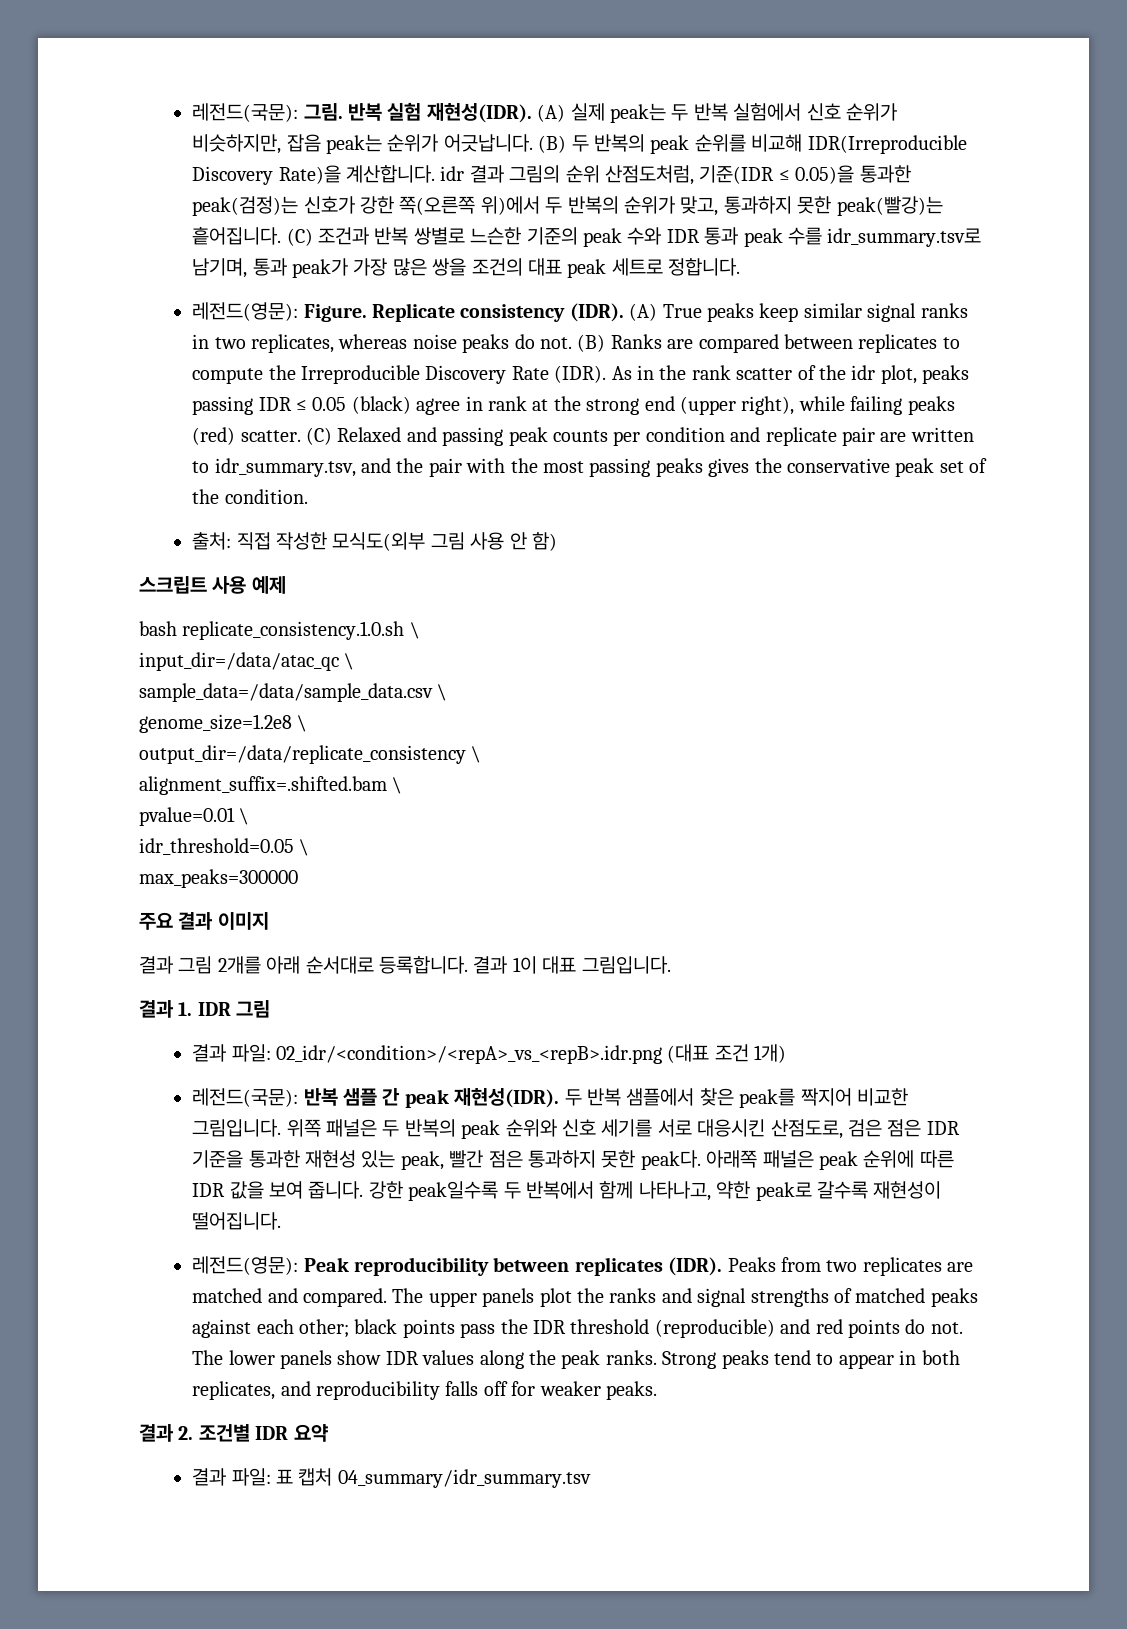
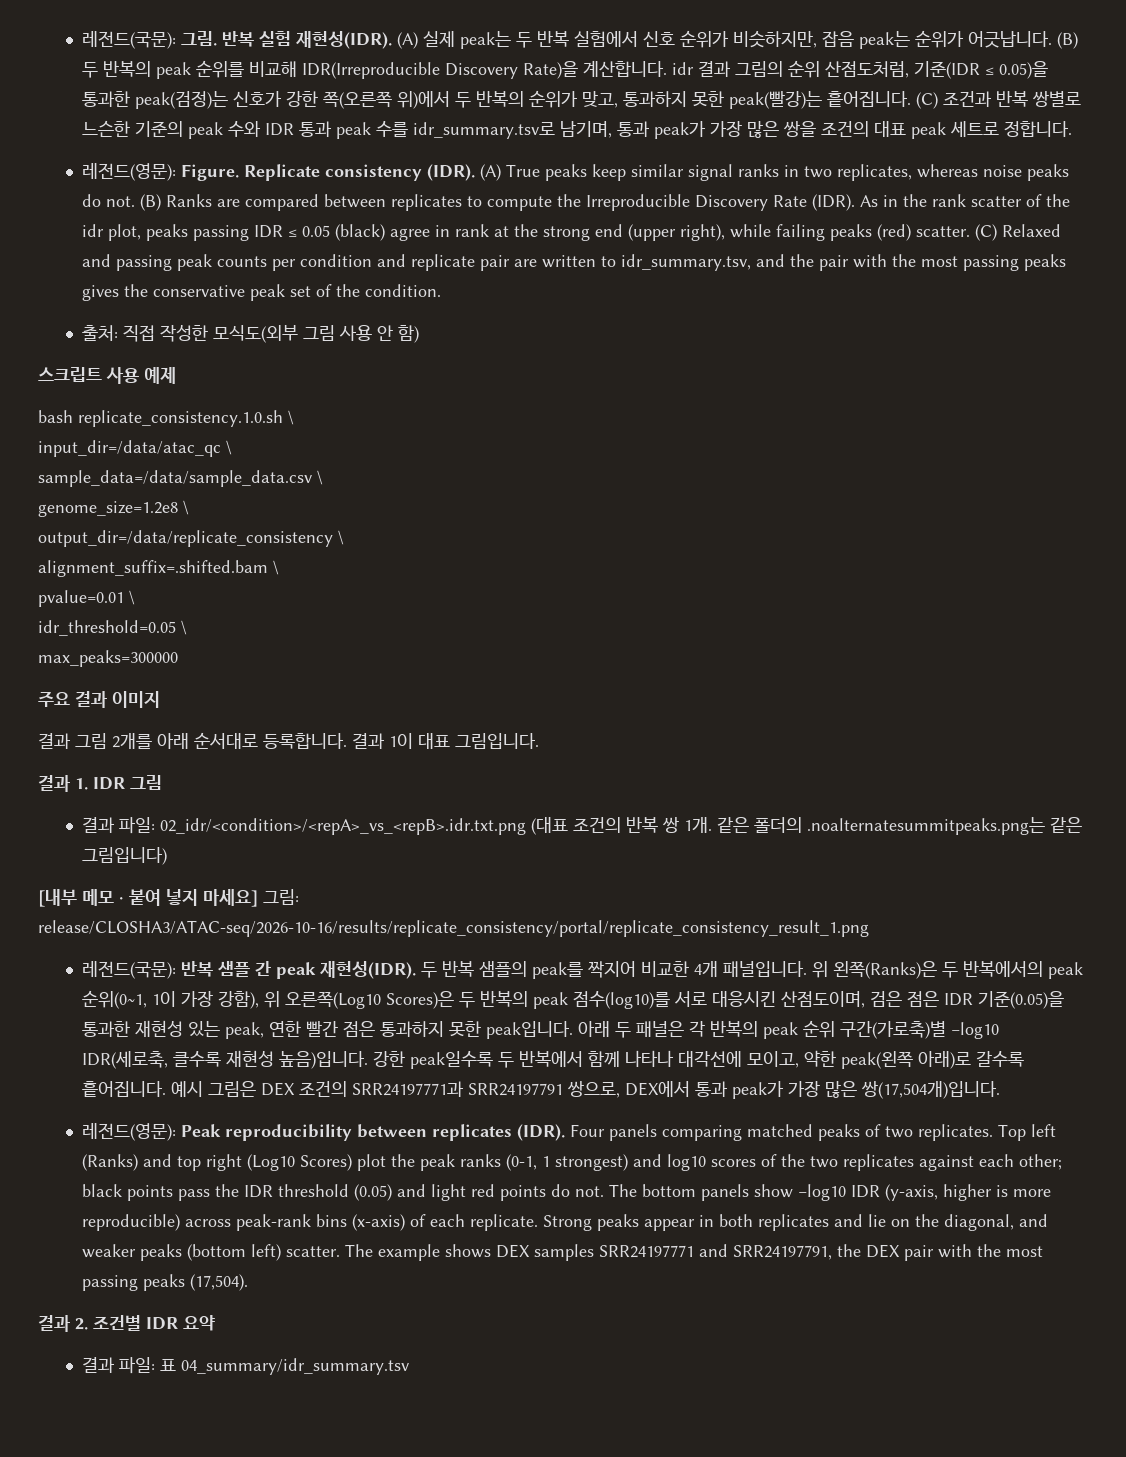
[275,1044,787,1064] 02_idr/<condition>/<repA>_vs_<repB>.idr.png (대표 조건 1개) -> [160,817,1083,835] [82,847,168,865] [38,889,299,907] [38,920,869,937] 02_idr/<condition>/<repA>_vs_<repB>.idr.txt.png (대표 조건의 반복 쌍 1개. 같은 폴더의 .noalternatesummitpeaks.png는 같은 그림입니다) // [내부 메모 · 붙여 넣지 마세요] 그림: release/CLOSHA3/ATAC-seq/2026-10-16/results/replicate_consistency/portal/replicate_consistency_result_1.png
[626,1088,734,1106] 샘플에서 찾은 -> [479,961,528,977] 샘플의
[192,1119,653,1139] 그림입니다. 위쪽 패널은 두 반복의 peak 순위와 신호 세기를 -> [694,961,1084,979] [82,990,671,1009] 4개 패널입니다. 위 왼쪽(Ranks)은 두 반복에서의 peak 순위(0~1, 1이 가장 강함), 위 오른쪽(Log10 Scores)은 두 반복의 peak 점수(log10)를
[770,1119,843,1139] 산점도로, -> [781,991,866,1008] 산점도이며,
[192,1150,244,1168] 기준을 -> [978,991,1065,1009] 기준(0.05)을
(444, 1160) none -> [269,1021,302,1037] 연한
[640,1150,954,1170] [192,1181,364,1199] peak다. 아래쪽 패널은 peak 순위에 따른 IDR 값을 보여 줍니다. -> [486,1020,1000,1039] [82,1050,369,1069] peak입니다. 아래 두 패널은 각 반복의 peak 순위 구간(가로축)별 −log10 IDR(세로축, 클수록 재현성 높음)입니다.
[638,1181,942,1201] [192,1212,282,1230] 나타나고, 약한 peak로 갈수록 재현성이 떨어집니다. -> [625,1050,1025,1069] [82,1081,1001,1099] 나타나 대각선에 모이고, 약한 peak(왼쪽 아래)로 갈수록 흩어집니다. 예시 그림은 DEX 조건의 SRR24197771과 SRR24197791 쌍으로, DEX에서 통과 peak가 가장 많은 쌍(17,504개)입니다.
[727,1257,974,1276] [192,1288,978,1307] Peaks from two replicates are matched and compared. The upper panels plot the ranks and signal strengths of matched peaks -> [570,1124,1057,1141] [82,1154,915,1171] Four panels comparing matched peaks of two replicates. Top left (Ranks) and top right (Log10 Scores) plot the peak ranks (0-1, 1 strongest) and log10 scores of the two replicates
[654,1319,811,1338] (reproducible) and -> [354,1184,467,1201] (0.05) and light
[228,1350,275,1365] lower -> [642,1184,697,1197] bottom
[385,1350,960,1369] [192,1381,657,1400] IDR values along the peak ranks. Strong peaks tend to appear in both replicates, and reproducibility falls off for weaker peaks. -> [798,1184,1052,1201] [82,1214,1049,1231] [82,1244,1044,1261] [82,1274,249,1291] −log10 IDR (y-axis, higher is more reproducible) across peak-rank bins (x-axis) of each replicate. Strong peaks appear in both replicates and lie on the diagonal, and weaker peaks (bottom left) scatter. The example shows DEX samples SRR24197771 and SRR24197791, the DEX pair with the most passing peaks (17,504).
[298,1468,333,1486] 캡처 -> (177, 1365) none

